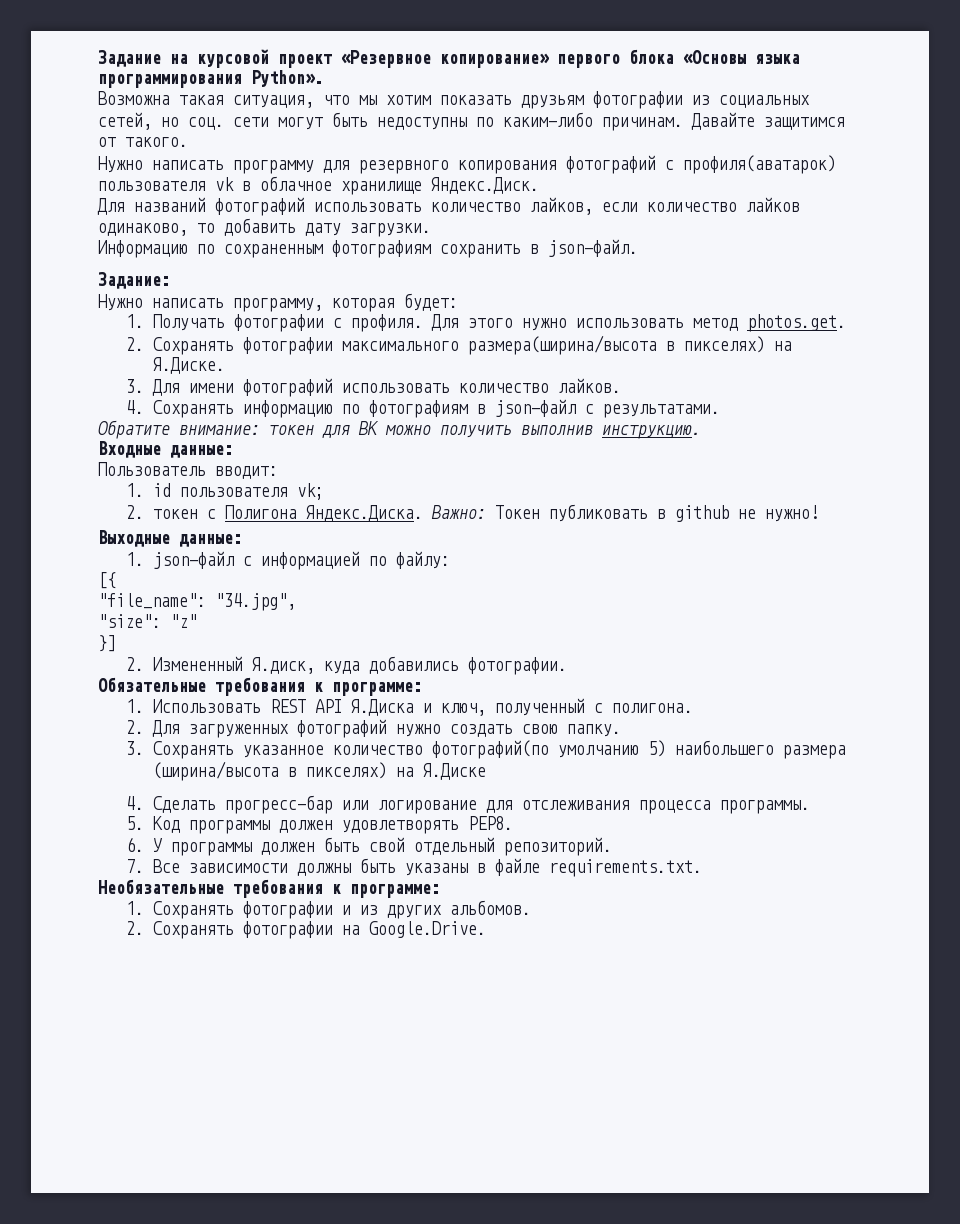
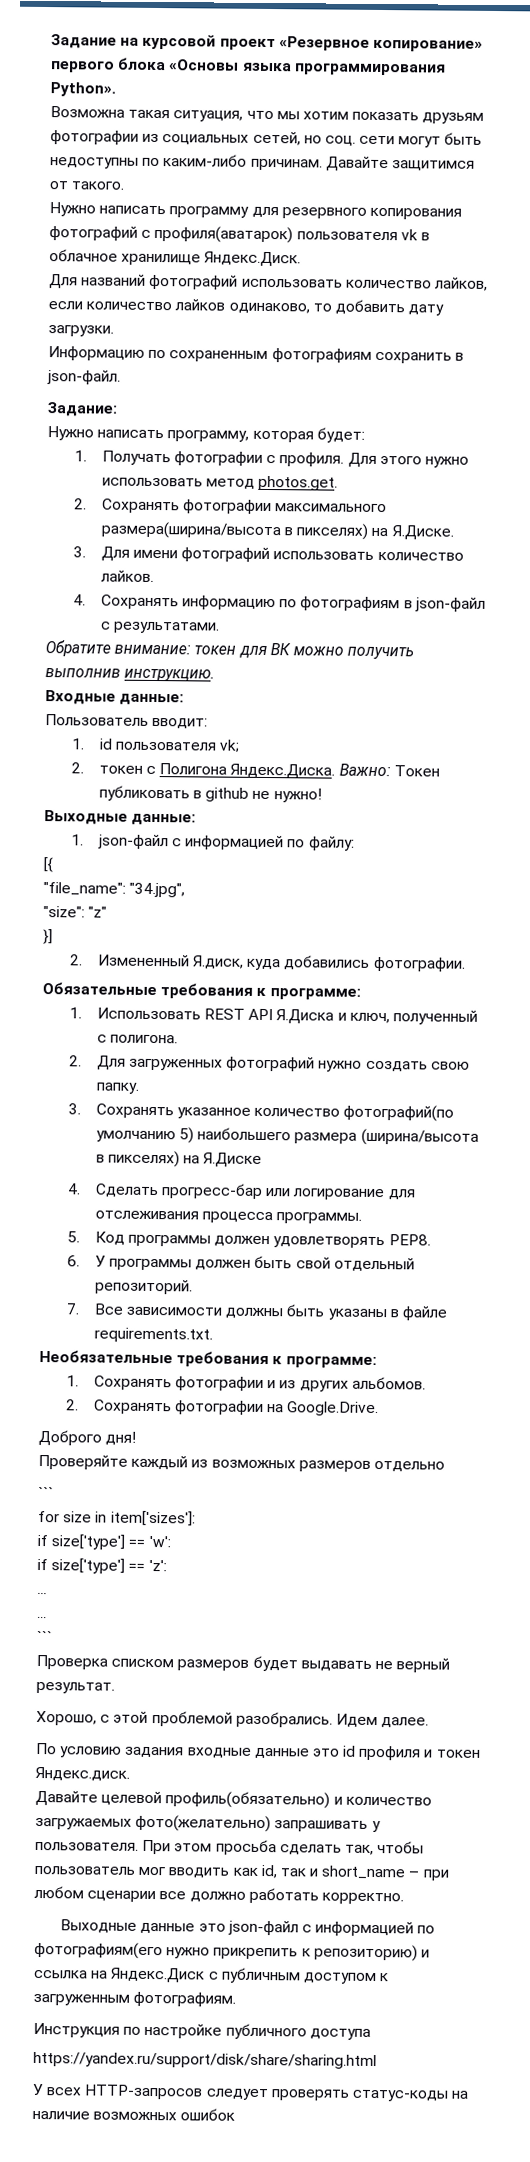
(487, 929) none -> [38,1430,137,1446] [38,1454,445,1472] [38,1486,54,1499] [38,1510,196,1527] [37,1534,171,1550] [37,1558,167,1574] [37,1591,47,1595] [37,1615,47,1619] [36,1630,53,1643] [36,1654,451,1673] [36,1681,115,1694] [36,1710,430,1728] [36,1742,481,1761] [35,1766,130,1781] [35,1789,432,1809] [35,1814,381,1833] [35,1839,425,1856] [34,1864,449,1881] [33,1885,404,1905] [60,1919,436,1937] [34,1941,430,1962] [34,1967,390,1985] [33,1991,237,2007] [33,2022,371,2040] [33,2051,377,2070] [32,2083,470,2102] [32,2108,236,2121] // Доброго дня! // Проверяйте каждый из возможных размеров отдельно // ``` // for size in item['sizes']: // if size['type'] == 'w': // if size['type'] == 'z': // ... // ... // ``` // Проверка списком размеров будет выдавать не верный результат. // Хорошо, с этой проблемой разобрались. Идем далее. // По условию задания входные данные это id профиля и токен Яндекс.диск. // Давайте целевой профиль(обязательно) и количество загружаемых фото(желательно) запрашивать у пользователя. При этом просьба сделать так, чтобы пользователь мог вводить как id, так и short_name – при любом сценарии все должно работать корректно. // Выходные данные это json-файл с информацией по фотографиям(его нужно прикрепить к репозиторию) и ссылка на Яндекс.Диск с публичным доступом к загруженным фотографиям. // Инструкция по настройке публичного доступа // https://yandex.ru/support/disk/share/sharing.html // У всех HTTP-запросов следует проверять статус-коды на наличие возможных ошибок

